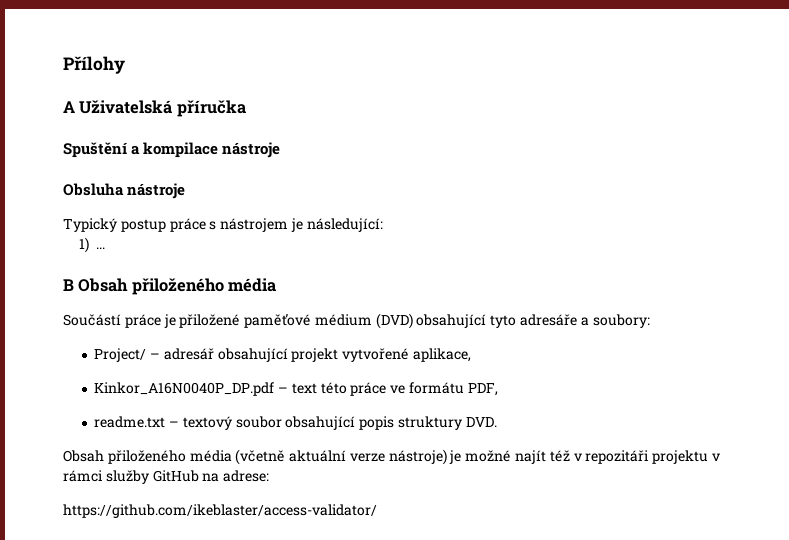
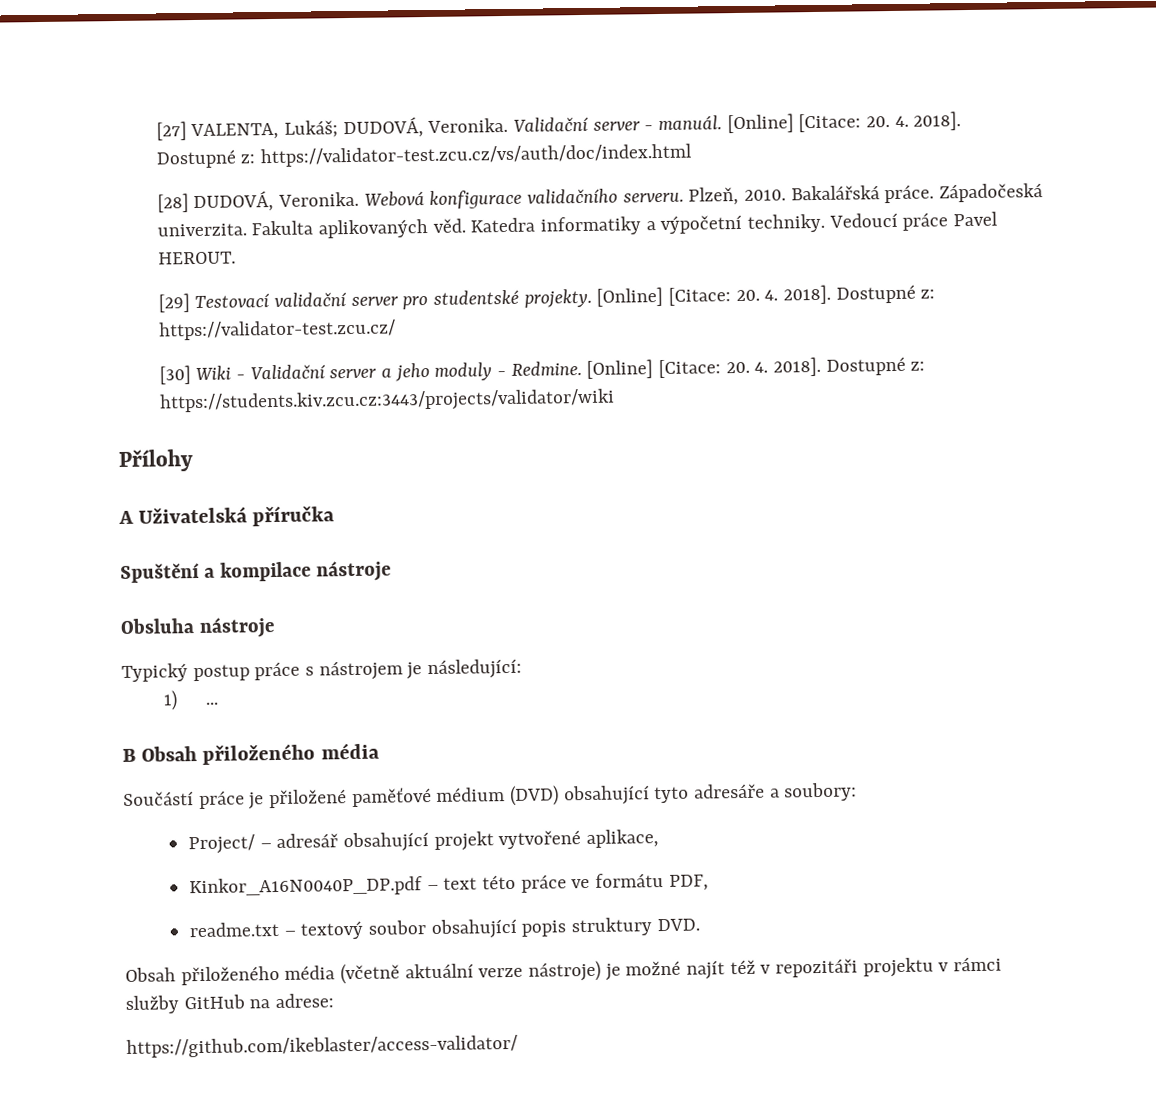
(63, 65) none -> [155,111,962,141] [155,143,693,169] [156,183,1044,213] [156,211,999,239] [157,251,236,265] [157,284,936,313] [158,319,396,341] [158,356,926,385] [158,388,615,414] [27] VALENTA, Lukáš; DUDOVÁ, Veronika. Validační server - manuál. [Online] [Citace: 20. 4. 2018]. Dostupné z: https://validator-test.zcu.cz/vs/auth/doc/index.html // [28] DUDOVÁ, Veronika. Webová konfigurace validačního serveru. Plzeň, 2010. Bakalářská práce. Západočeská univerzita. Fakulta aplikovaných věd. Katedra informatiky a výpočetní techniky. Vedoucí práce Pavel HEROUT. // [29] Testovací validační server pro studentské projekty. [Online] [Citace: 20. 4. 2018]. Dostupné z: https://validator-test.zcu.cz/ // [30] Wiki - Validační server a jeho moduly - Redmine. [Online] [Citace: 20. 4. 2018]. Dostupné z: https://students.kiv.zcu.cz:3443/projects/validator/wiki //

